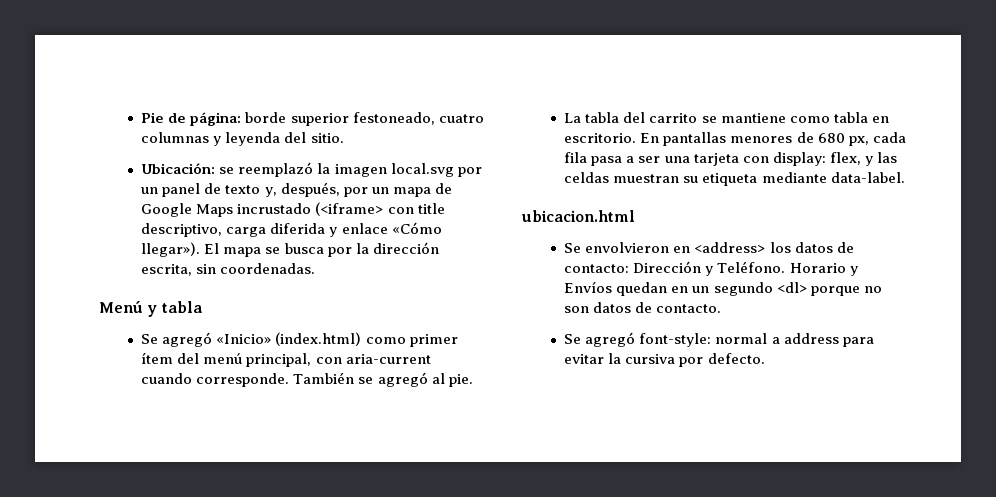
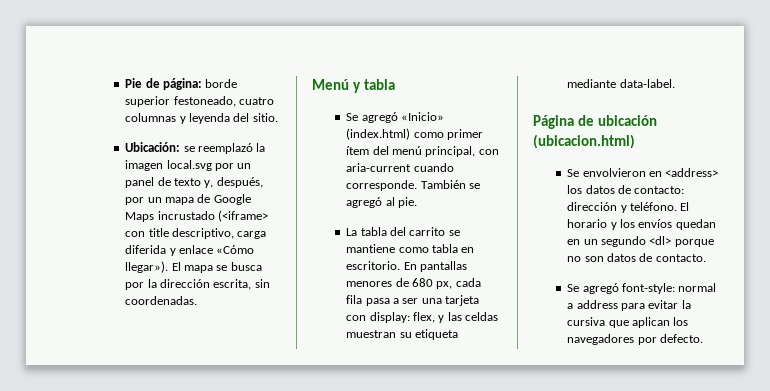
[521,210,635,222] ubicacion.html -> [533,115,657,129] [533,134,635,149] Página de ubicación (ubicacion.html)
[633,261,858,276] [564,281,613,293] Dirección y Teléfono. Horario y Envíos -> [567,202,690,213] [567,219,673,230] dirección y teléfono. El horario y los envíos
(676, 359) none -> [608,317,689,328] [567,334,635,345] que aplican los navegadores

